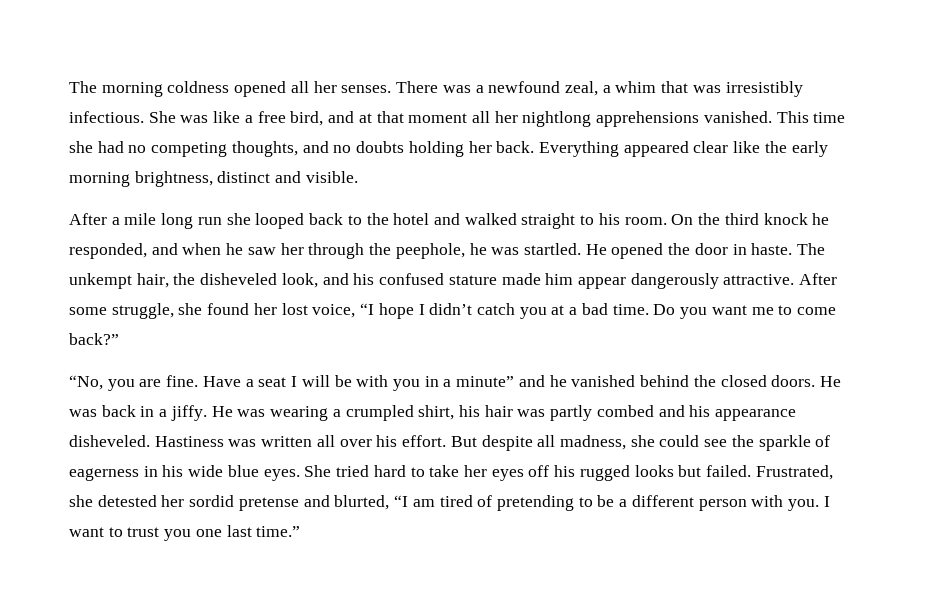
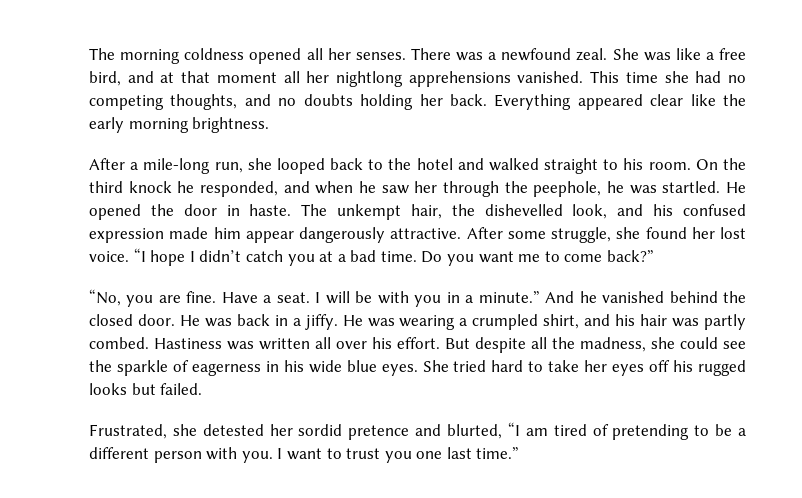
[564,81,803,97] [69,111,144,123] zeal, a whim that was irresistibly infectious. -> [576,48,608,61] zeal.
[134,171,358,187] brightness, distinct and visible. -> [192,117,270,133] brightness.
[124,213,222,229] mile long run -> [143,158,243,174] mile-long run,
[200,273,278,285] disheveled -> [484,204,563,216] dishevelled
[448,275,497,285] stature -> [89,228,164,243] expression
[312,304,356,318] voice, -> [89,251,129,262] voice.
[258,377,287,387] seat -> [276,292,310,303] seat.
[456,375,545,387] minute” and -> [478,291,575,303] minute.” And
[771,375,816,387] doors. -> [137,314,175,326] door.
(455, 412) none -> [584,314,611,326] and
[596,405,797,421] [69,435,150,447] combed and his appearance disheveled. -> [89,337,149,349] combed.
(556, 441) none -> [552,337,575,349] the
(752, 471) none -> (203, 389) //
[238,497,299,511] pretense -> [348,425,410,440] pretence

